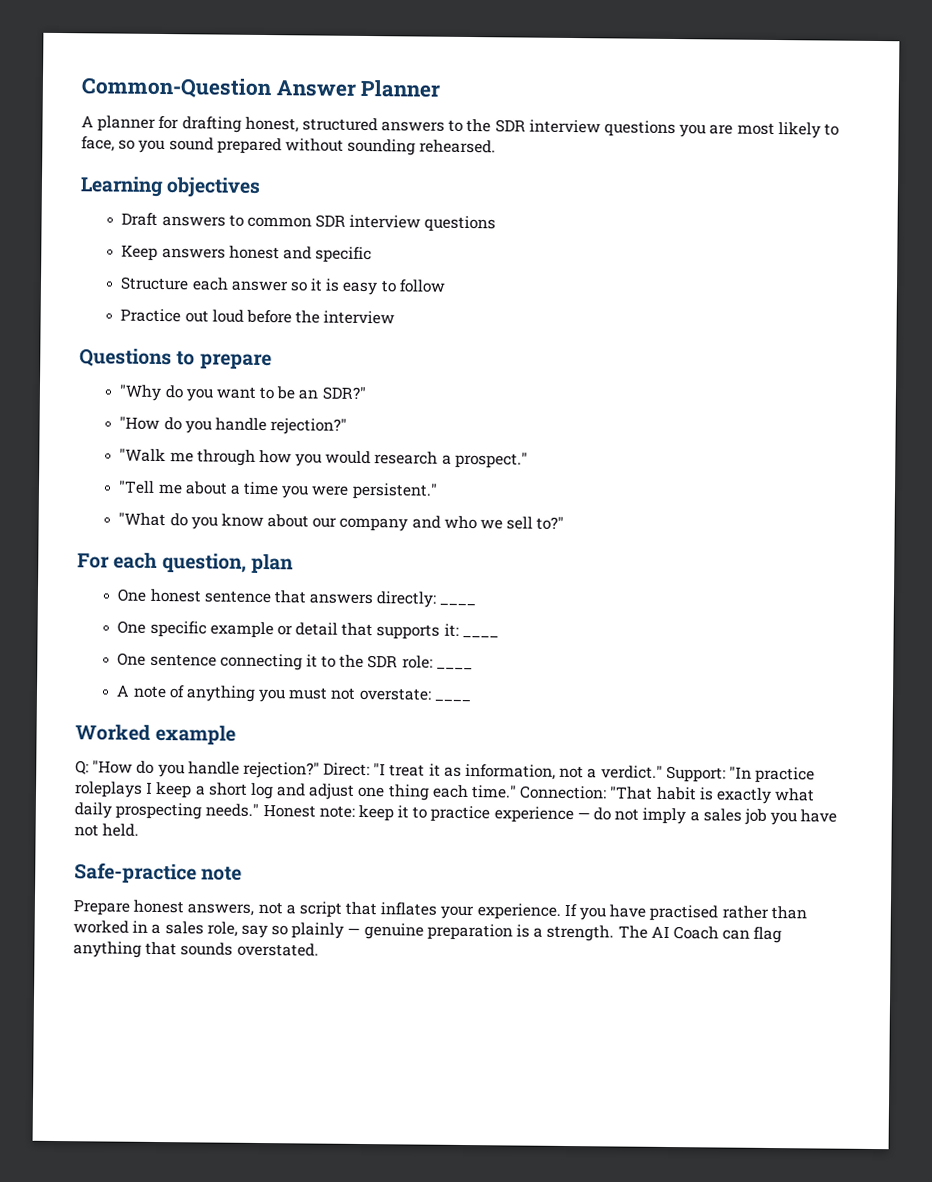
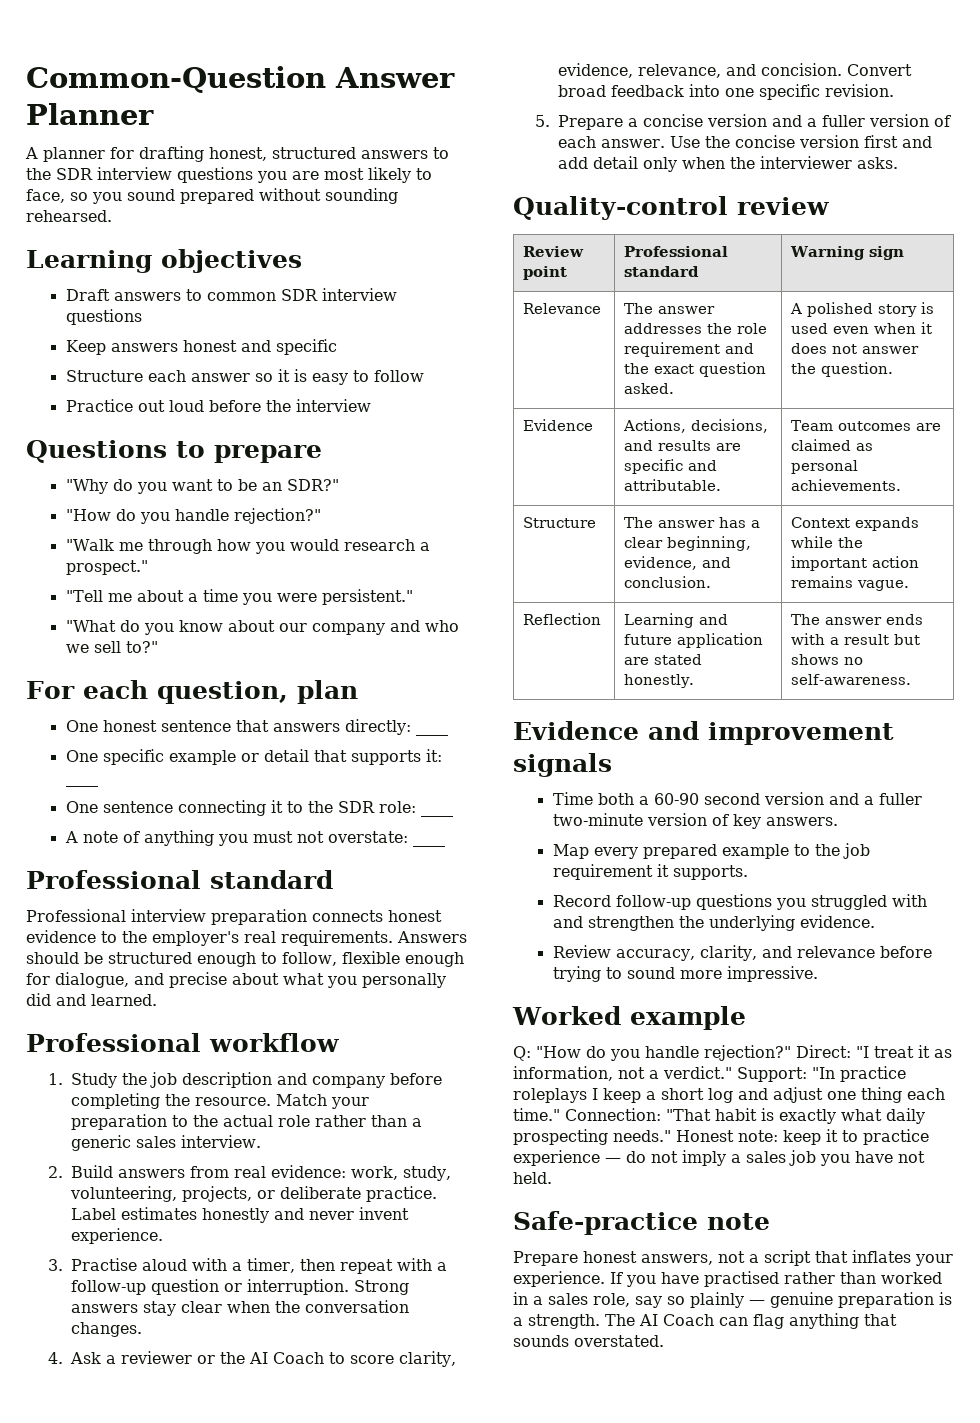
(471, 701) none -> [26,870,333,889] [26,909,442,925] [26,930,467,946] [26,951,464,967] [26,972,446,988] [26,993,157,1006] [26,1033,340,1052] [47,1072,442,1088] [70,1093,369,1109] [70,1114,422,1130] [70,1135,261,1151] [47,1165,451,1181] [69,1186,437,1202] [70,1207,409,1223] [70,1228,163,1244] [47,1258,447,1274] [70,1279,409,1295] [70,1300,409,1316] [70,1322,142,1337] [47,1351,456,1367] [557,63,912,78] [557,84,894,100] [534,114,951,130] [557,135,932,148] [557,156,898,172] [513,196,830,220] [523,246,585,257] [523,266,568,280] [624,246,729,257] [624,266,700,277] [790,246,905,260] [523,303,602,314] [624,303,716,314] [624,323,768,334] [624,342,755,357] [624,362,767,377] [624,383,675,394] [790,302,935,317] [791,322,933,334] [791,343,920,354] [791,362,894,377] [523,419,594,431] [623,419,769,433] [624,440,742,451] [624,459,718,474] [624,479,722,491] [791,420,942,431] [791,439,874,451] [791,460,859,474] [791,479,902,491] [523,517,597,528] [624,517,761,528] [624,536,752,551] [624,556,732,570] [624,576,712,588] [791,517,920,531] [791,536,864,548] [791,556,920,571] [791,576,910,591] [523,613,602,625] [624,613,729,628] [624,633,764,648] [624,654,703,665] [624,674,695,688] [791,614,924,625] [791,633,921,645] [791,654,864,665] [791,674,912,685] [513,721,894,745] [513,753,612,777] [552,792,922,805] [552,813,838,829] [552,843,870,859] [552,864,748,880] [552,894,927,910] [552,915,875,931] [552,945,932,961] [552,966,818,982] // Professional standard // Professional interview preparation connects honest evidence to the employer's real requirements. Answers should be structured enough to follow, flexible enough for dialogue, and precise about what you personally did and learned. // Professional workflow // 1. Study the job description and company before completing the resource. Match your preparation to the actual role rather than a generic sales interview. // 2. Build answers from real evidence: work, study, volunteering, projects, or deliberate practice. Label estimates honestly and never invent experience. // 3. Practise aloud with a timer, then repeat with a follow-up question or interruption. Strong answers stay clear when the conversation changes. // 4. Ask a reviewer or the AI Coach to score clarity, evidence, relevance, and concision. Convert broad feedback into one specific revision. // 5. Prepare a concise version and a fuller version of each answer. Use the concise version first and add detail only when the interviewer asks. // Quality-control review // Review point | Professional standard | Warning sign // Relevance | The answer addresses the role requirement and the exact question asked. | A polished story is used even when it does not answer the question. // Evidence | Actions, decisions, and results are specific and attributable. | Team outcomes are claimed as personal achievements. // Structure | The answer has a clear beginning, evidence, and conclusion. | Context expands while the important action remains vague. // Reflection | Learning and future application are stated honestly. | The answer ends with a result but shows no self-awareness. // Evidence and improvement signals // Time both a 60-90 second version and a fuller two-minute version of key answers. // Map every prepared example to the job requirement it supports. // Record follow-up questions you struggled with and strengthen the underlying evidence. // Review accuracy, clarity, and relevance before trying to sound more impressive.

